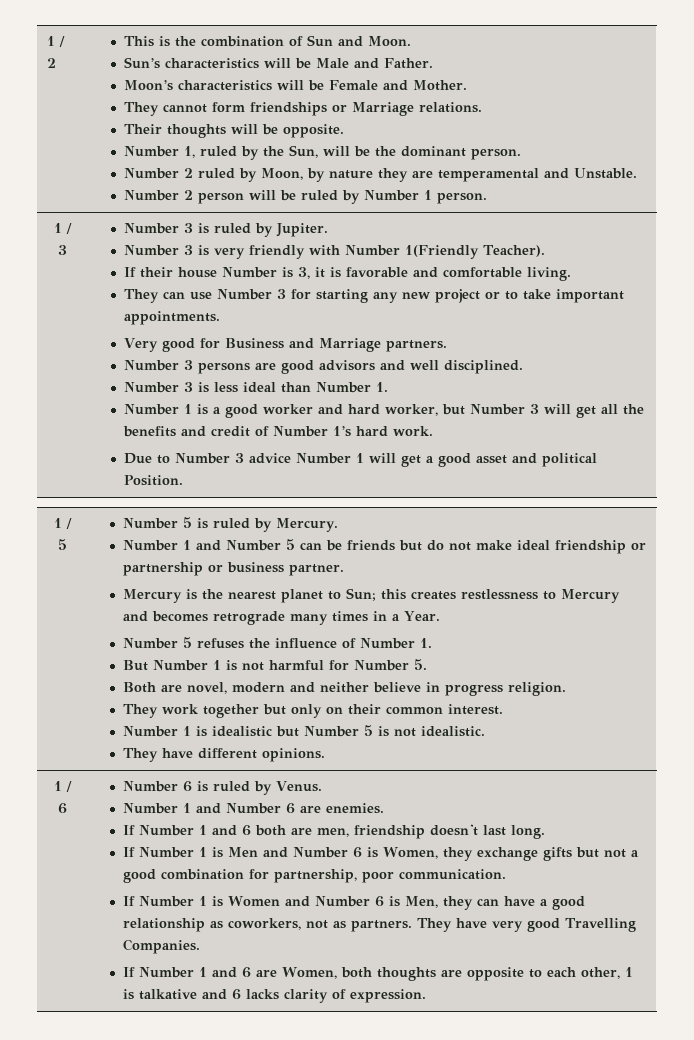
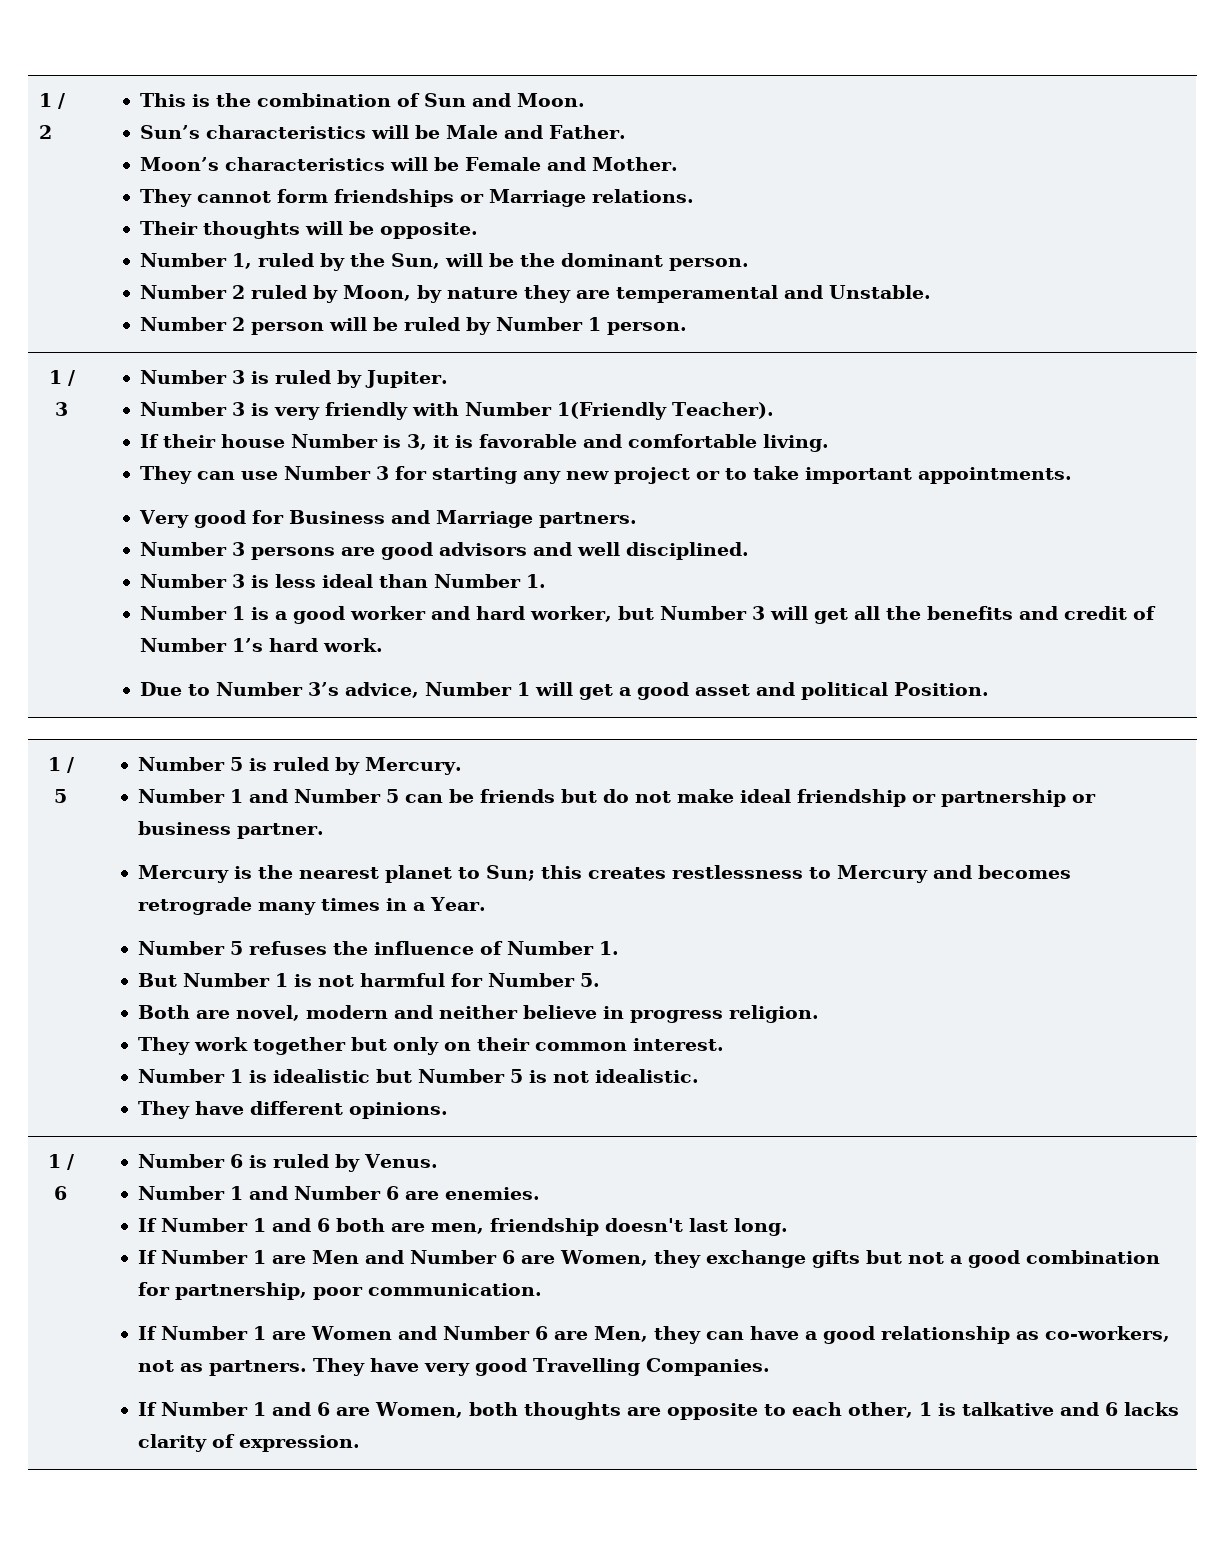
[235,453,292,464] 3 advice -> [307,682,419,698] 3’s advice,
[212,847,224,858] is -> [271,1255,306,1264] are
[367,847,379,858] is -> [520,1255,555,1264] are
[212,896,224,907] is -> [271,1331,306,1340] are
[389,896,401,907] is -> [553,1331,588,1340] are
[228,918,302,930] coworkers, -> [1044,1326,1170,1342] co-workers,

